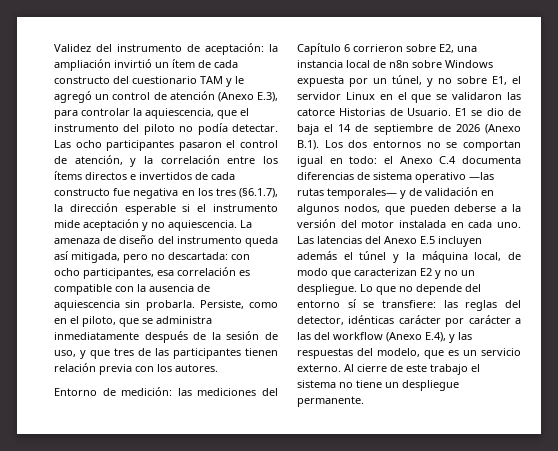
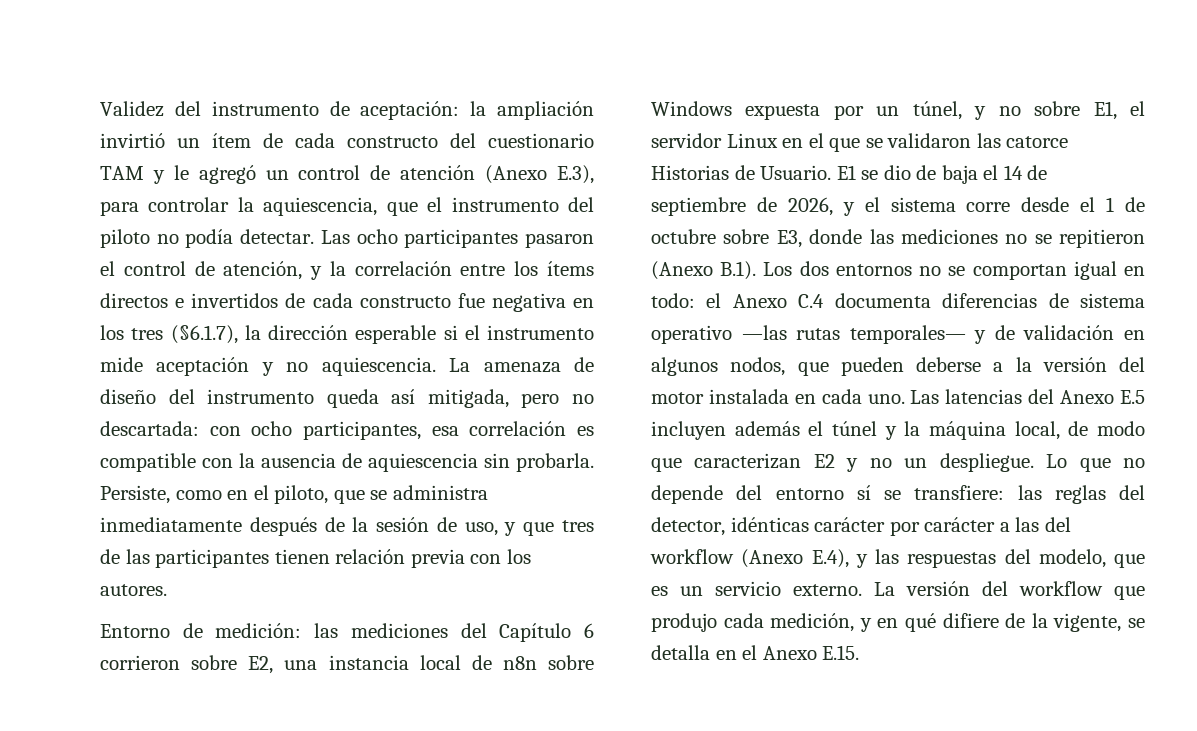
[455,124,480,132] 2026 -> [787,197,1145,216] [651,229,1145,248] 2026, y el sistema corre desde el 1 de octubre sobre E3, donde las mediciones no se repitieron
[344,364,480,375] [297,380,459,391] [297,396,364,407] Al cierre de este trabajo el sistema no tiene un despliegue permanente. -> [874,581,1145,600] [651,613,1145,632] [651,645,860,660] La versión del workflow que produjo cada medición, y en qué difiere de la vigente, se detalla en el Anexo E.15.

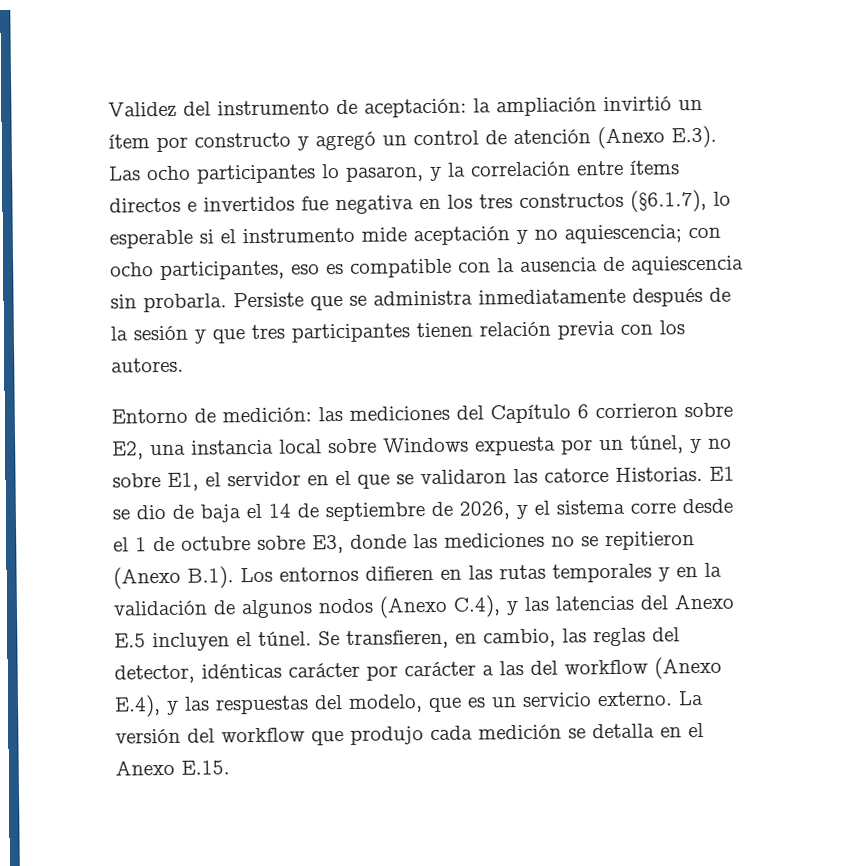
[263,133,594,148] [100,165,189,184] de cada constructo del cuestionario TAM y le -> [156,132,309,153] por constructo y
[557,165,595,184] [100,197,594,216] [100,229,594,248] [100,261,303,280] E.3), para controlar la aquiescencia, que el instrumento del piloto no podía detectar. Las ocho participantes pasaron el control de atención, -> [671,125,717,149] [109,164,424,184] E.3). Las ocho participantes lo pasaron,
[514,261,539,276] los -> (624, 168) none
[285,293,451,308] de cada constructo -> (295, 204) none
[170,325,348,344] (§6.1.7), la dirección -> [519,189,731,213] constructos (§6.1.7), lo
[321,357,594,376] [100,389,594,408] [100,421,199,436] aquiescencia. La amenaza de diseño del instrumento queda así mitigada, pero no descartada: -> [564,224,682,244] aquiescencia;
[431,421,567,436] esa correlación -> [291,264,320,275] eso
[100,485,329,504] Persiste, como en el piloto, -> [233,292,304,308] Persiste
[436,517,498,536] de uso, -> (188, 333) none
[100,549,150,564] de las -> (285, 331) none
[471,655,537,670] de n8n -> (322, 446) none
[726,133,778,148] Linux -> (301, 479) none
[651,165,832,180] Historias de Usuario. -> [615,466,703,482] Historias.
[799,261,1145,280] [651,293,1145,308] [651,325,1145,344] [651,357,1145,376] [651,389,940,404] dos entornos no se comportan igual en todo: el Anexo C.4 documenta diferencias de sistema operativo —las rutas temporales— y de validación en algunos nodos, que pueden deberse a la versión del motor instalada en cada uno. Las -> [279,562,722,583] [113,595,549,619] entornos difieren en las rutas temporales y en la validación de algunos nodos (Anexo C.4), y las
[734,421,1145,440] [651,453,1145,472] [651,485,1005,504] además el túnel y la máquina local, de modo que caracterizan E2 y no un despliegue. Lo que no depende del entorno sí se transfiere: -> [236,628,556,649] el túnel. Se transfieren, en cambio,
[770,613,1122,632] medición, y en qué difiere de la vigente, -> [478,724,562,740] medición

